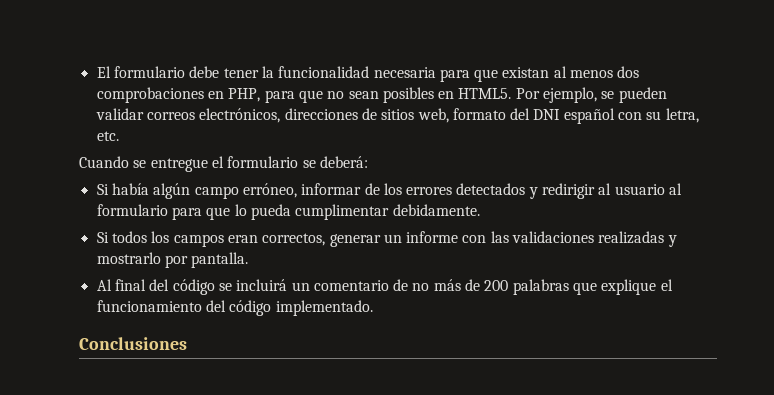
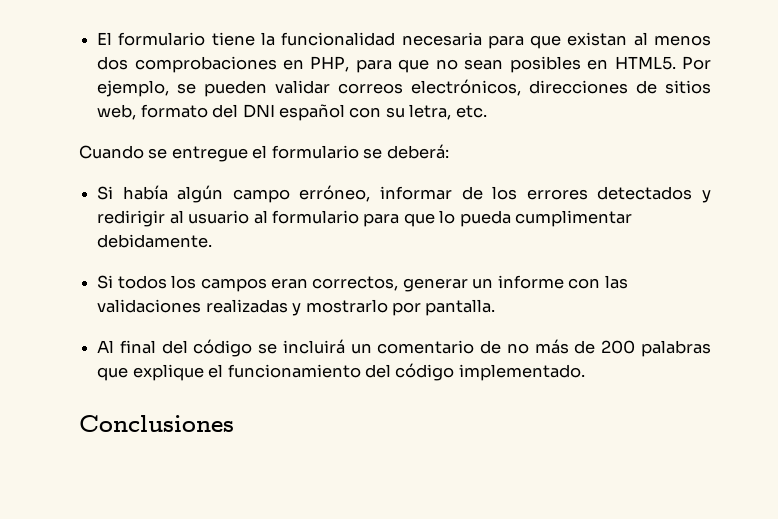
[189,66,259,78] debe tener -> [211,32,255,46] tiene

